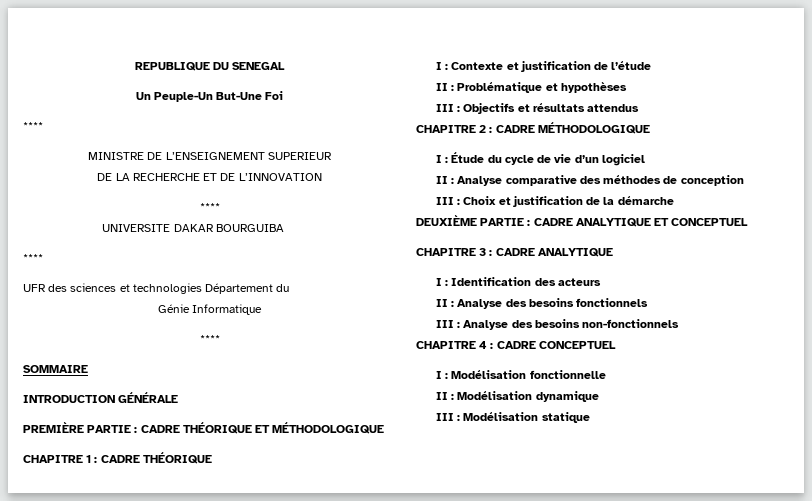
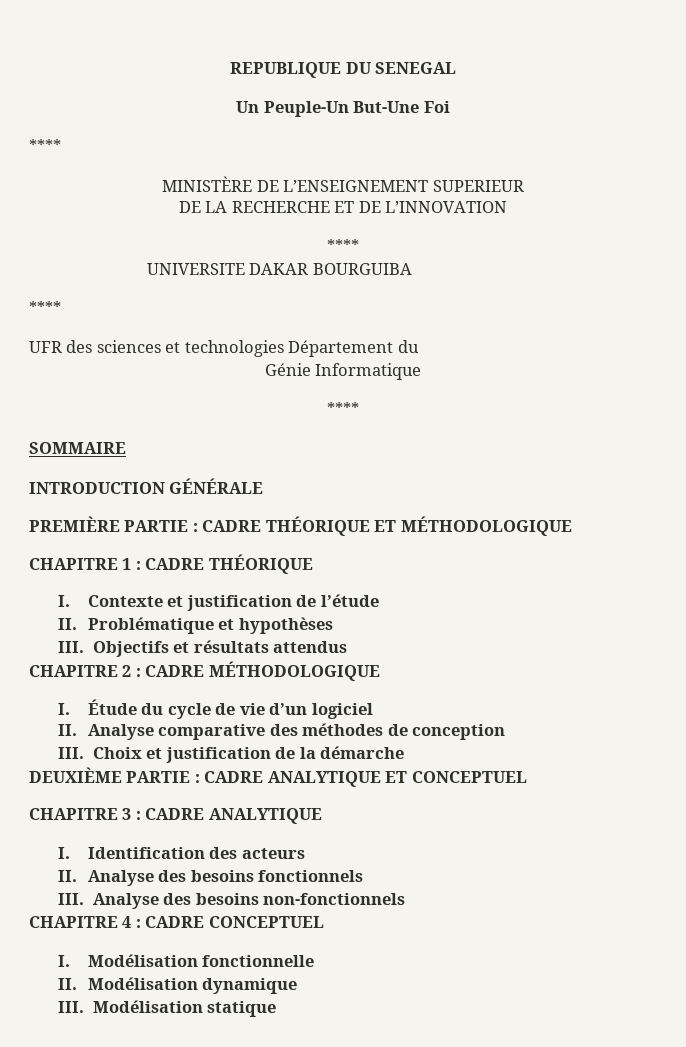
[88,152,145,160] MINISTRE -> [162,176,253,192] MINISTÈRE
[435,62,449,70] I : -> [58,595,71,607] I.
[435,83,455,91] II : -> [58,618,78,630] II.
[435,104,461,112] III : -> [58,641,85,653] III.
[435,155,449,163] I : -> [58,703,71,715] I.
[435,176,455,184] II : -> [58,724,78,736] II.
[435,197,461,205] III : -> [58,747,85,759] III.
[435,278,449,286] I : -> [58,847,71,859] I.
[435,299,455,307] II : -> [58,870,78,882] II.
[435,320,461,328] III : -> [58,893,85,905] III.
[435,371,449,379] I : -> [58,955,71,967] I.
[435,392,455,400] II : -> [58,978,78,990] II.
[435,413,461,421] III : -> [58,1001,85,1013] III.

